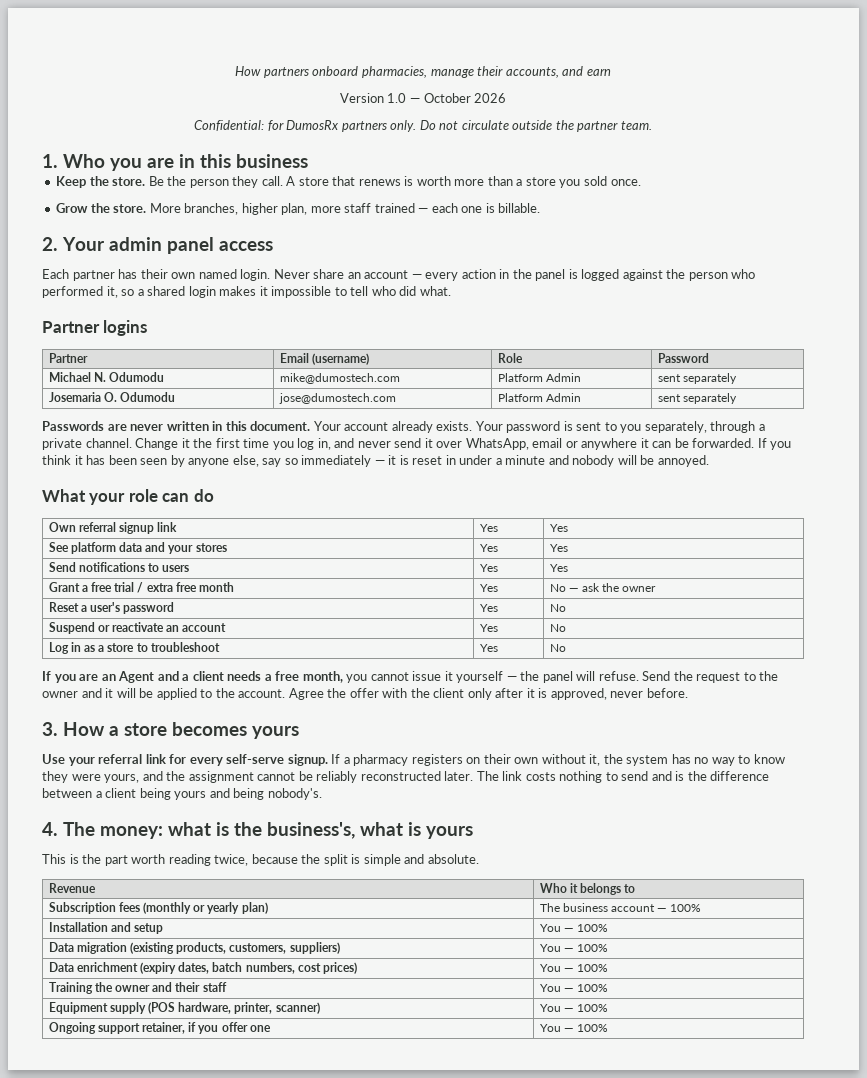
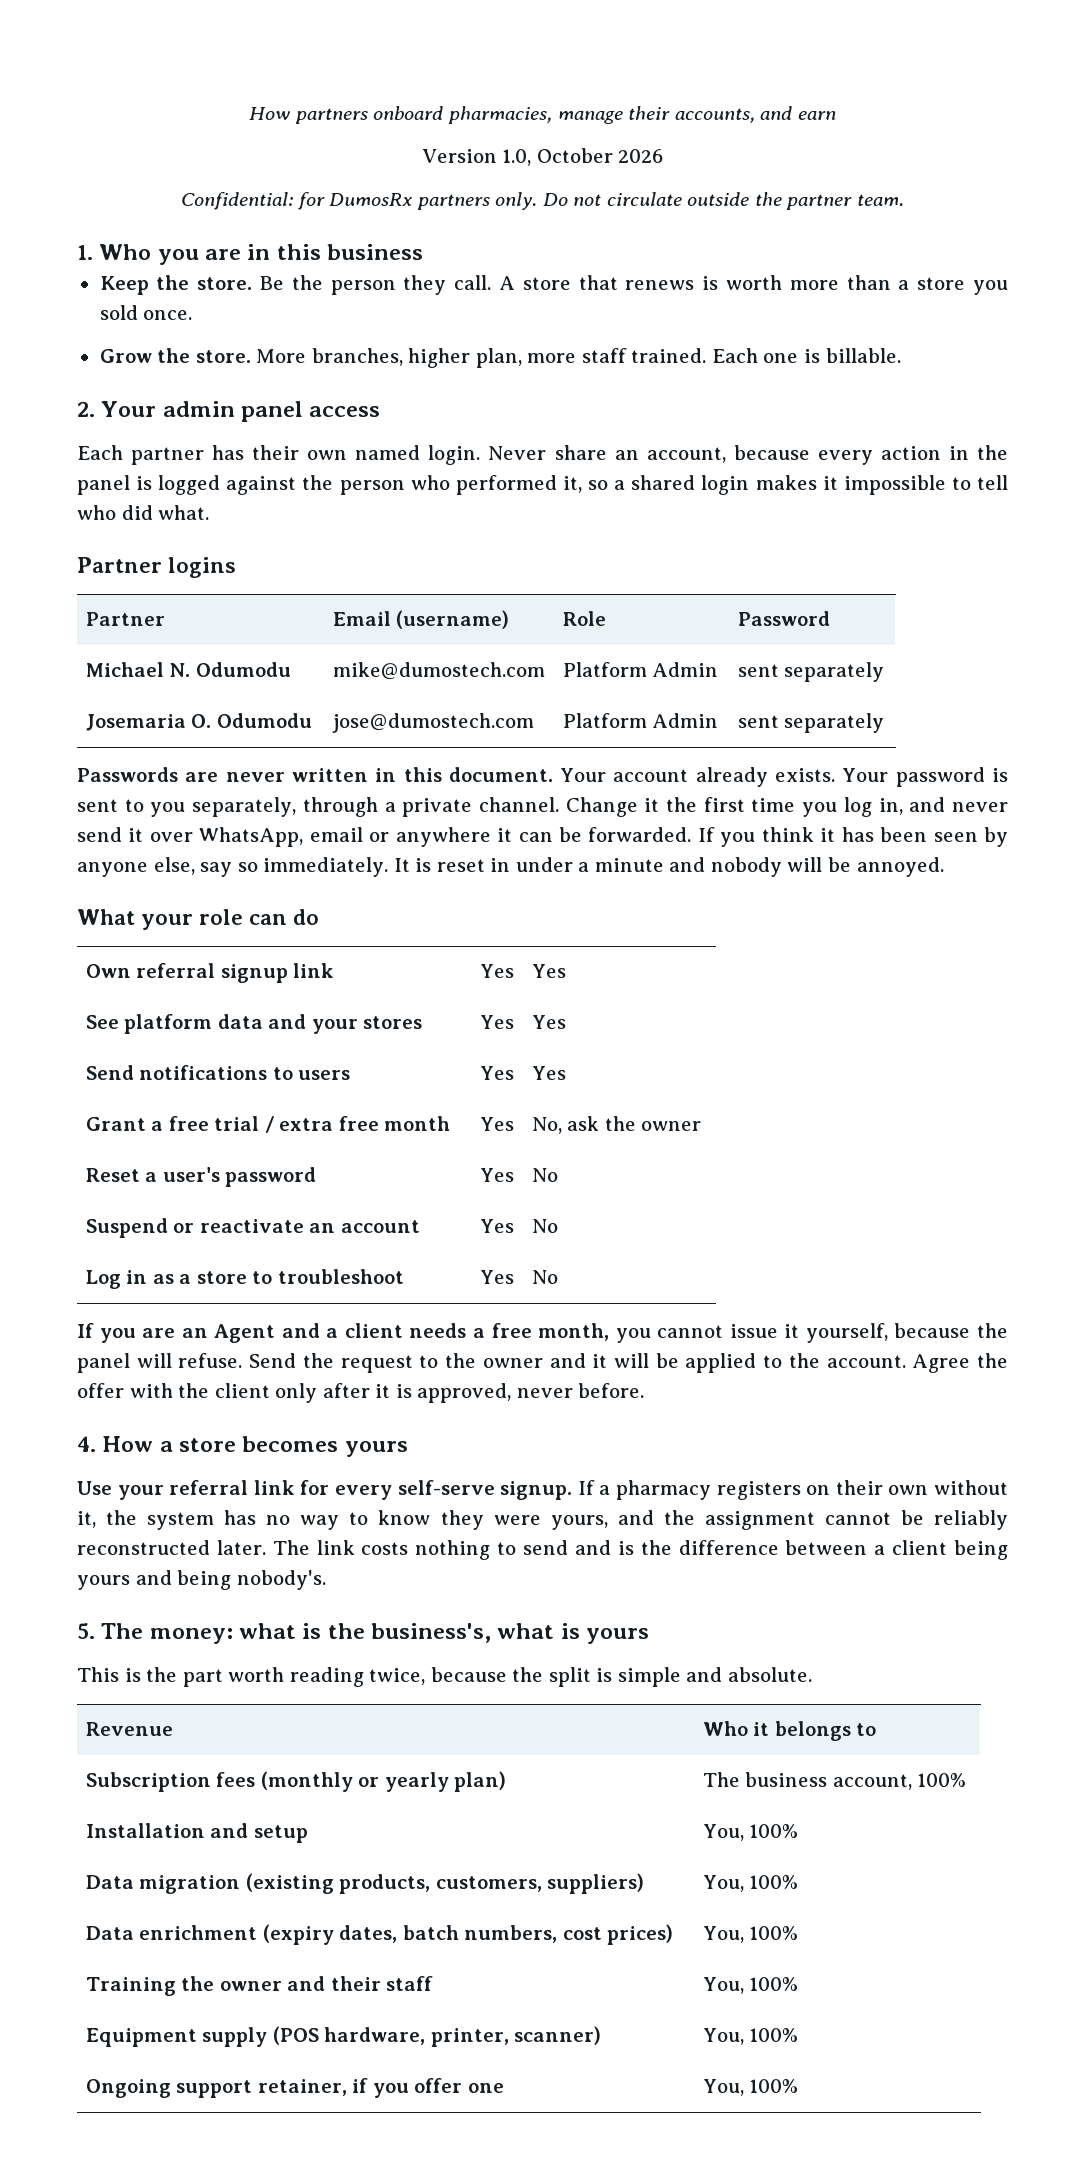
[387,93,420,103] 1.0 — -> [502,149,532,166] 1.0,
[374,203,458,213] trained — each -> [631,348,758,363] trained. Each
[364,270,422,279] account — -> [646,445,810,463] account, because
[301,455,397,467] immediately — it -> [263,857,410,877] immediately. It
[550,584,580,592] No — -> [531,1117,562,1134] No,
[456,671,517,683] yourself — -> [805,1323,971,1343] yourself, because
[42,722,58,736] 3. -> [77,1436,96,1452] 4.
[42,822,58,836] 4. -> [77,1623,95,1639] 5.
[611,904,668,912] account — -> [832,1774,912,1790] account,
[540,924,575,932] You — -> [702,1824,744,1841] You,
[540,944,575,952] You — -> [702,1875,744,1892] You,
[540,964,575,972] You — -> [702,1926,744,1943] You,
[540,984,575,992] You — -> [702,1977,744,1994] You,
[540,1004,575,1012] You — -> [702,2028,744,2045] You,
[540,1024,575,1032] You — -> [702,2079,744,2096] You,

